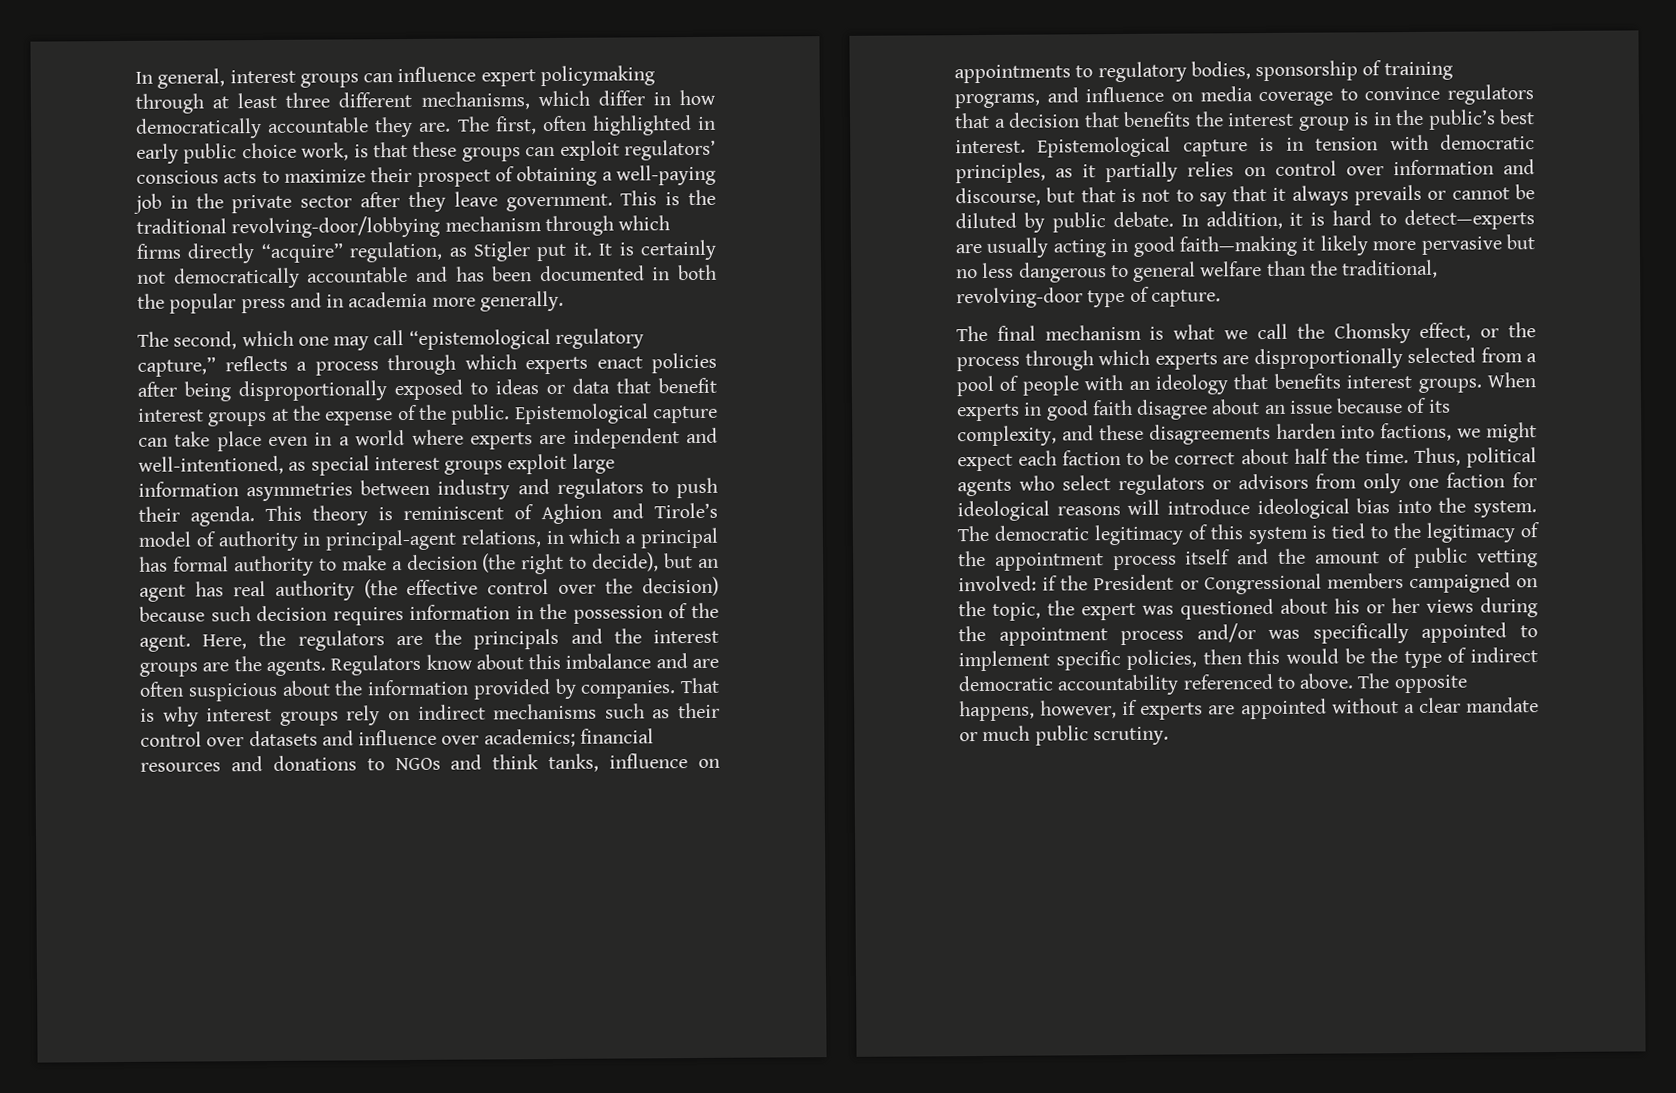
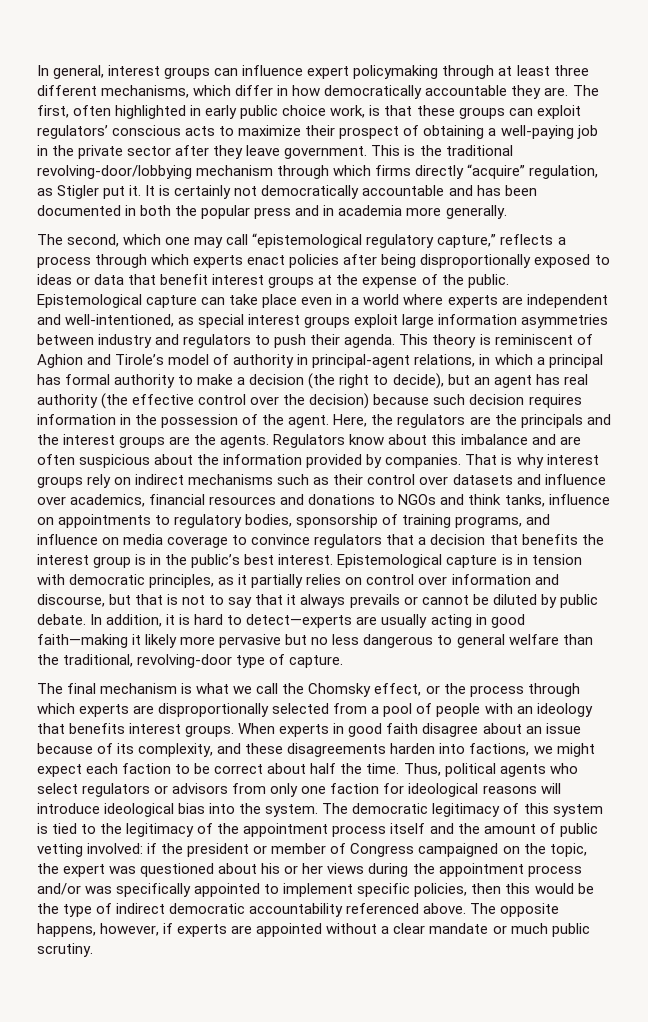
[483,728,576,748] academics; -> [70,494,146,507] academics,
[1093,573,1404,595] President or Congressional members -> [187,843,415,857] president or member of Congress
[1276,676,1296,689] to -> (420, 908) none

